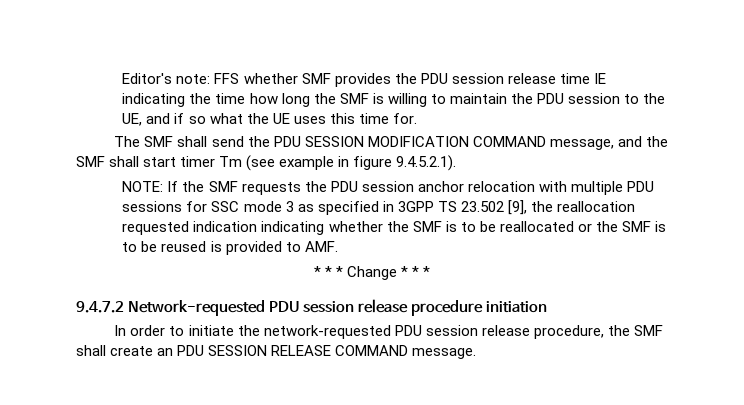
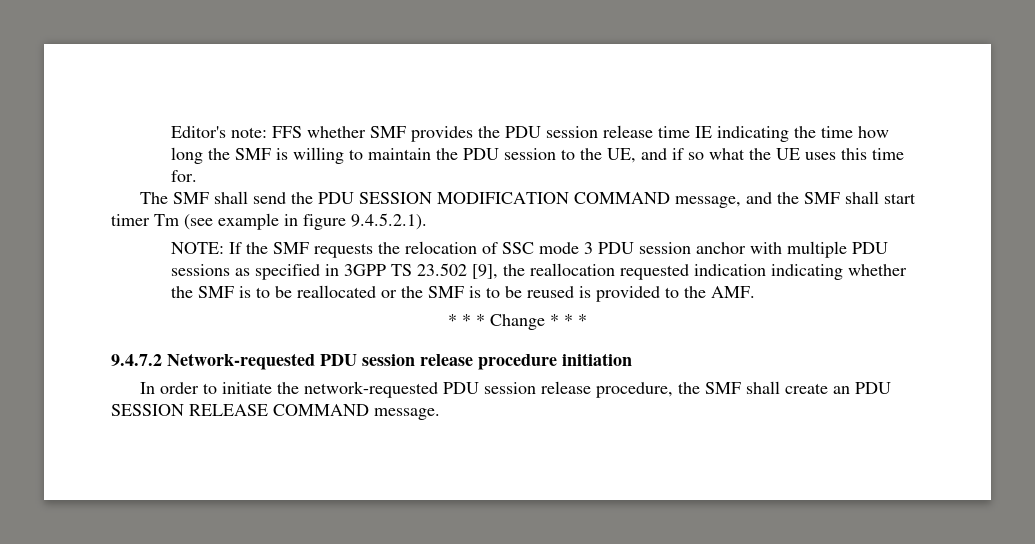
(327, 186) none -> [405,241,594,254] relocation of SSC mode 3
[467,181,535,192] relocation -> (747, 248) none
[186,201,294,212] for SSC mode 3 -> (231, 270) none
(301, 247) none -> [684,286,707,298] the

